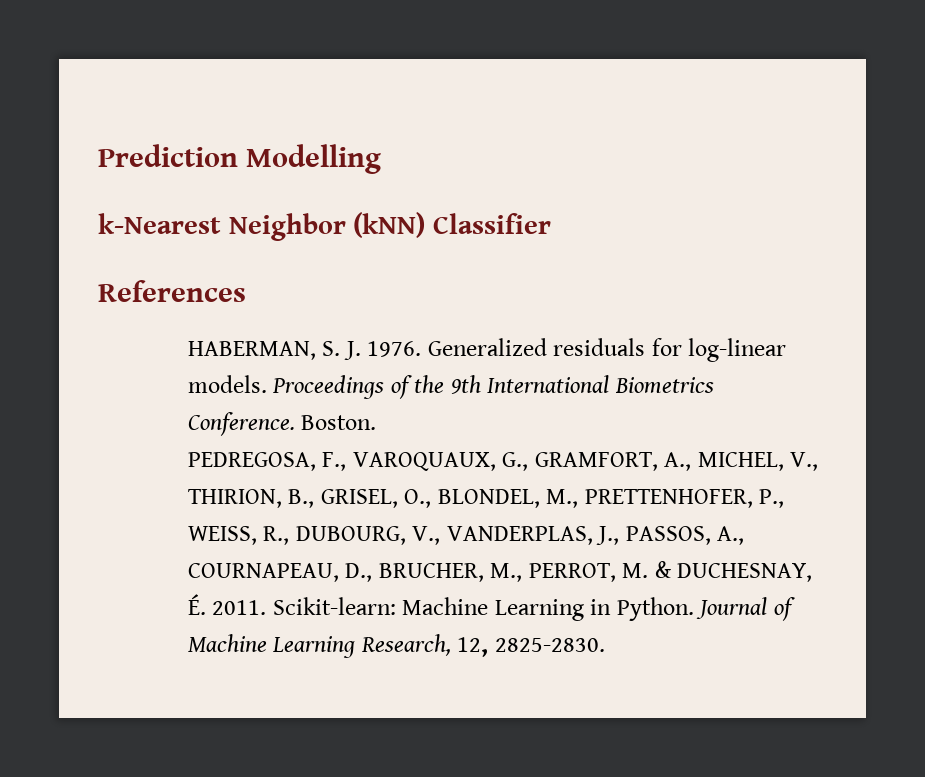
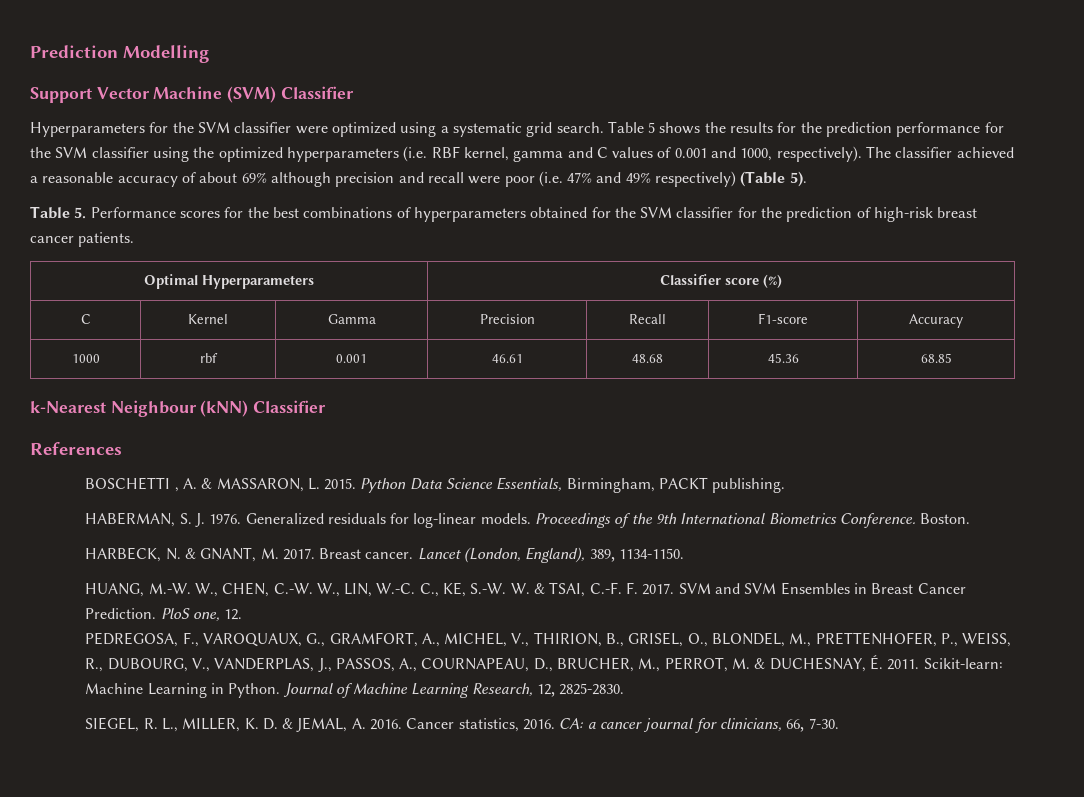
(382, 159) none -> [30,86,354,103] [30,121,1004,137] [30,146,1014,162] [30,171,807,187] [30,206,978,222] [30,232,135,247] [144,274,314,289] [660,274,783,288] [80,314,91,324] [188,314,228,324] [327,314,376,324] [479,314,535,324] [629,314,666,324] [758,313,808,324] [909,314,963,328] [71,354,100,363] [199,353,218,363] [335,354,367,363] [491,354,523,363] [632,354,663,363] [767,353,799,363] [920,353,952,363] // Support Vector Machine (SVM) Classifier // Hyperparameters for the SVM classifier were optimized using a systematic grid search. Table 5 shows the results for the prediction performance for the SVM classifier using the optimized hyperparameters (i.e. RBF kernel, gamma and C values of 0.001 and 1000, respectively). The classifier achieved a reasonable accuracy of about 69% although precision and recall were poor (i.e. 47% and 49% respectively) (Table 5). // Table 5. Performance scores for the best combinations of hyperparameters obtained for the SVM classifier for the prediction of high-risk breast cancer patients. // Optimal Hyperparameters | Classifier score (%) // C | Kernel | Gamma | Precision | Recall | F1-score | Accuracy // 1000 | rbf | 0.001 | 46.61 | 48.68 | 45.36 | 68.85
[228,213,346,241] Neighbor -> [110,400,197,417] Neighbour
(246, 291) none -> [85,477,786,493] // BOSCHETTI , A. & MASSARON, L. 2015. Python Data Science Essentials, Birmingham, PACKT publishing.
(377, 422) none -> [85,547,685,563] [85,582,966,597] [85,608,243,621] // HARBECK, N. & GNANT, M. 2017. Breast cancer. Lancet (London, England), 389, 1134-1150. // HUANG, M.-W. W., CHEN, C.-W. W., LIN, W.-C. C., KE, S.-W. W. & TSAI, C.-F. F. 2017. SVM and SVM Ensembles in Breast Cancer Prediction. PloS one, 12.
(605, 645) none -> [85,717,839,733] // SIEGEL, R. L., MILLER, K. D. & JEMAL, A. 2016. Cancer statistics, 2016. CA: a cancer journal for clinicians, 66, 7-30.

